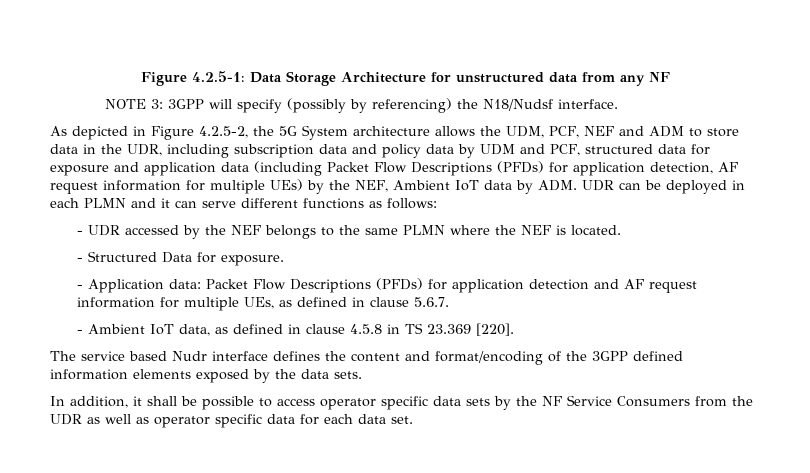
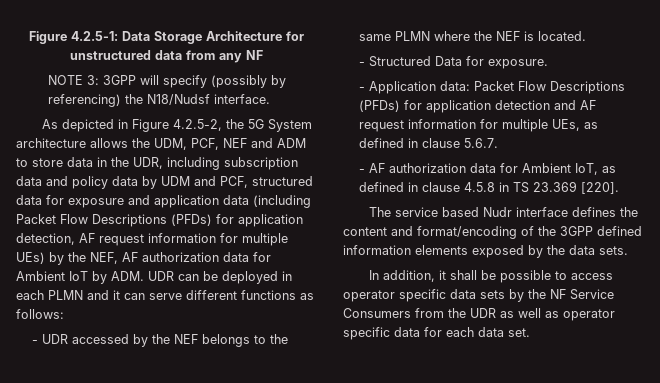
[392,180,512,191] Ambient IoT data -> [122,252,271,262] [16,271,88,281] AF authorization data for Ambient IoT
[88,324,211,336] Ambient IoT data, -> [368,163,598,175] AF authorization data for Ambient IoT,

